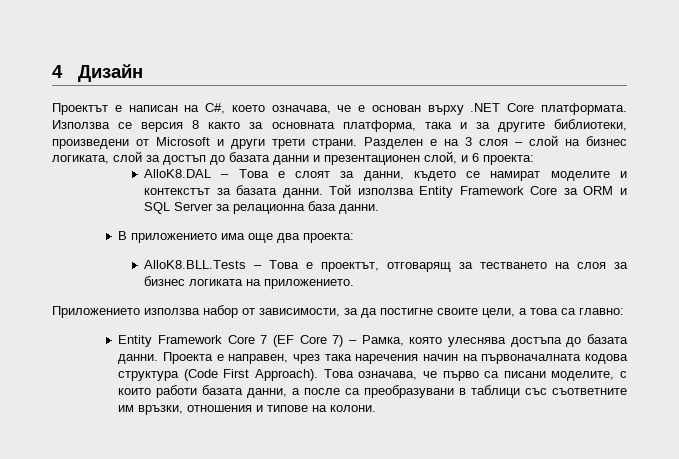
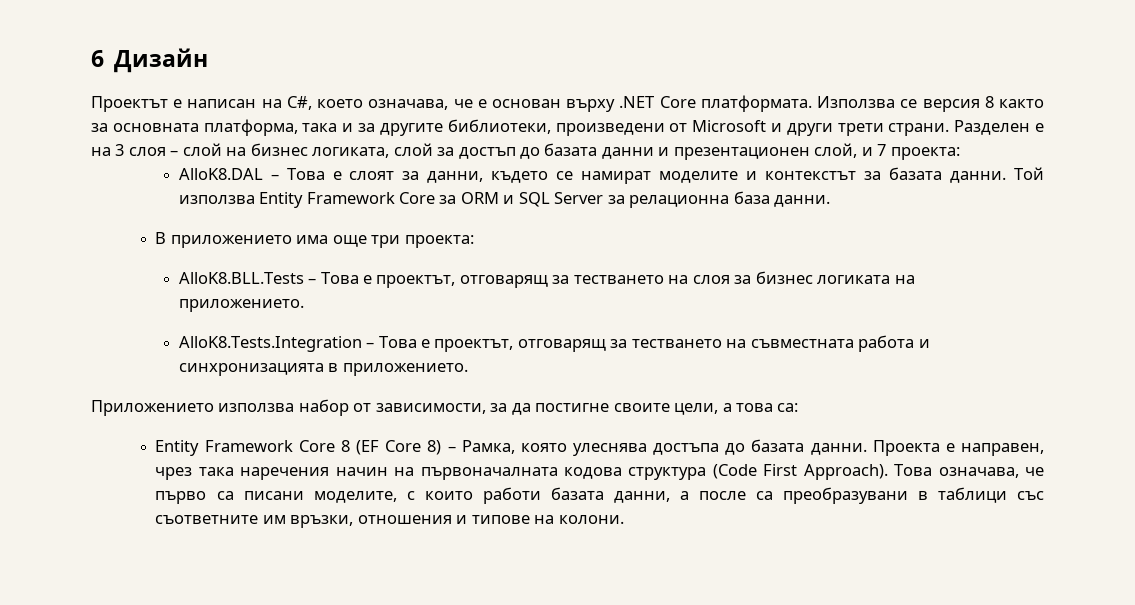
[52,65,63,78] 4 -> [91,50,104,67] 6
[472,153,479,162] 6 -> [877,144,887,156] 7
[277,233,301,243] два -> [371,235,401,248] три
(355, 284) none -> [178,335,930,352] [178,363,468,376] // AlloK8.Tests.Integration – Това е проектът, отговарящ за тестването на съвместната работа и синхронизацията в приложението.
[561,308,624,315] [118,335,268,347] са главно: // Entity Framework Core 7 -> [777,403,799,412] [155,440,350,456] са: // Entity Framework Core 8
[332,335,344,347] 7) -> [427,440,442,455] 8)

